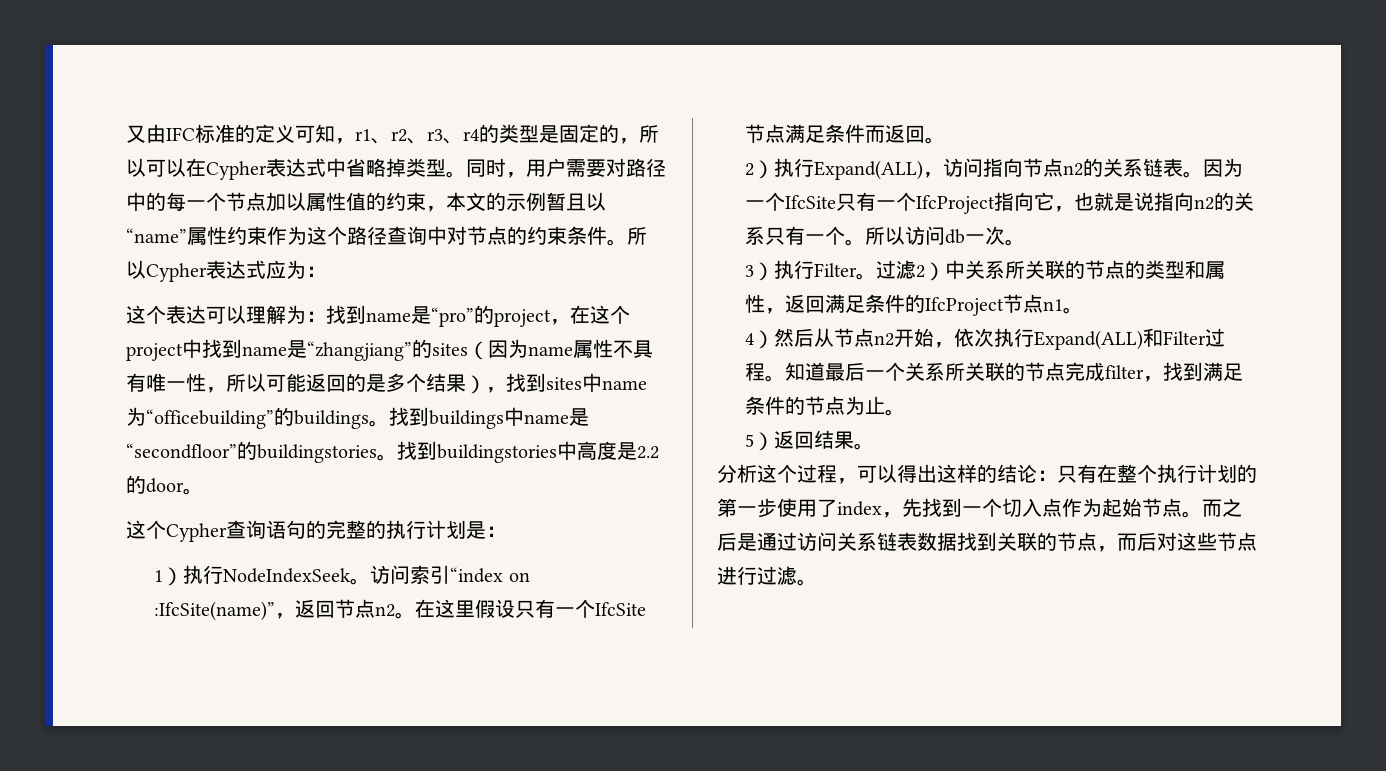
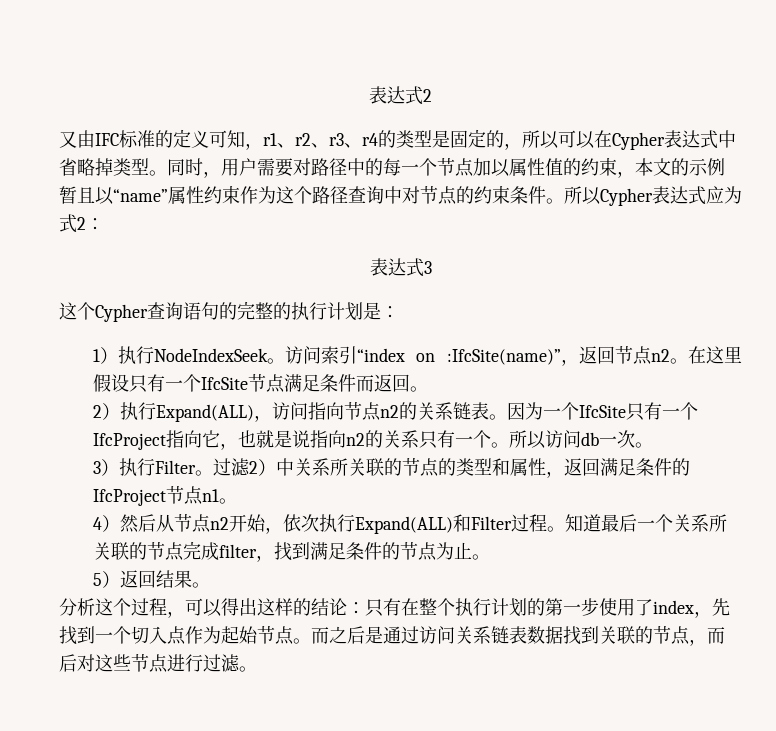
(126, 134) none -> [369,86,432,105] 表达式2 //
[306,266,326,277] [126,305,630,327] [126,339,653,361] [126,373,647,394] [126,407,589,429] [126,441,659,463] [126,475,203,495] ： // 这个表达可以理解为：找到name是“pro”的project，在这个project中找到name是“zhangjiang”的sites（因为name属性不具有唯一性，所以可能返回的是多个结果），找到sites中name为“officebuilding”的buildings。找到buildings中name是“secondfloor”的buildingstories。找到buildingstories中高度是2.2的door。 -> [59,214,104,233] [369,258,432,277] 式2： // 表达式3

